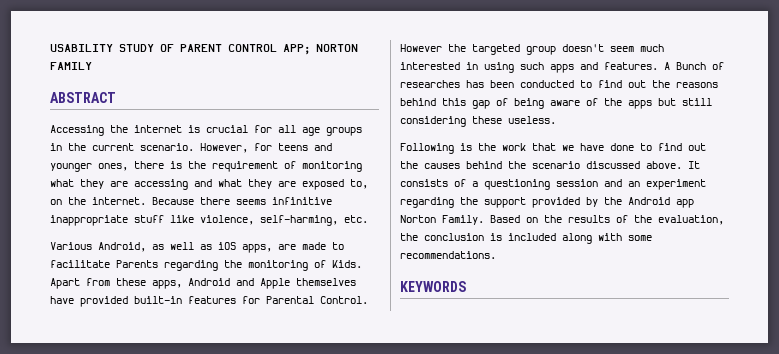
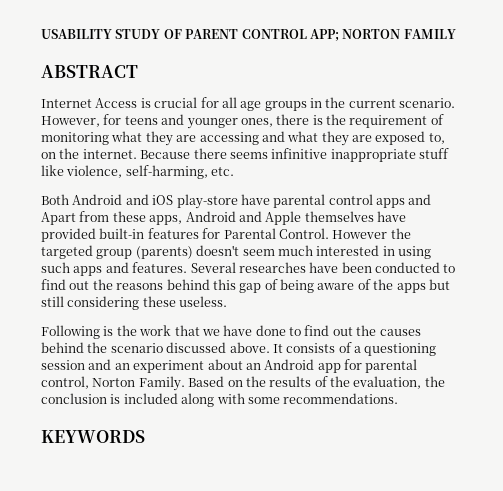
[50,125,182,136] Accessing the internet -> [41,98,138,108] Internet Access
[50,242,344,253] [50,260,362,271] Various Android, as well as iOS apps, are made to facilitate Parents regarding the monitoring of Kids. -> [41,194,432,209] Both Android and iOS play-store have parental control apps and
(556, 50) none -> [135,246,193,259] (parents)
[664,62,724,70] [400,80,484,88] A Bunch of researches has -> [190,262,339,273] Several researches have
[400,197,694,208] regarding the support provided by the Android app -> [207,359,418,373] [41,376,89,389] about an Android app for parental control,

